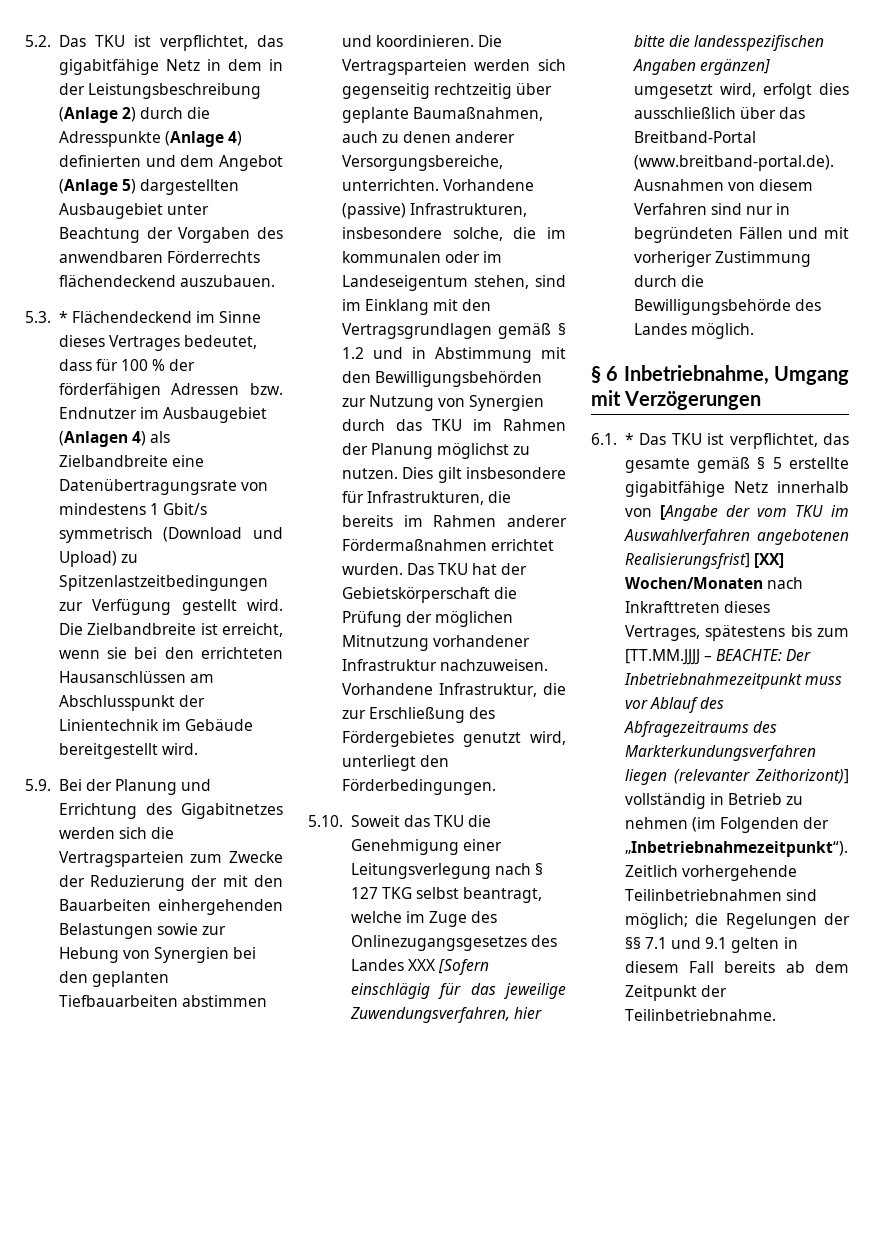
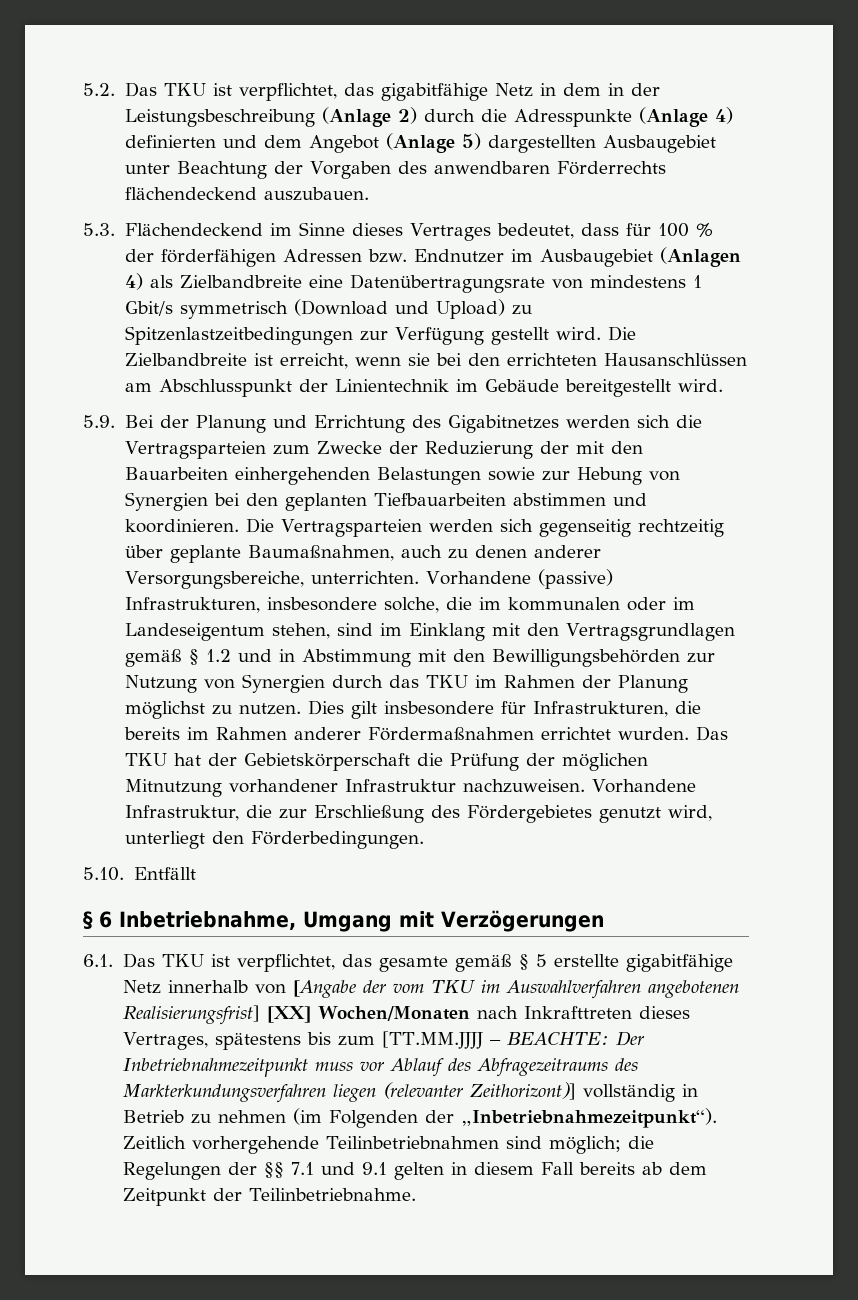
[58,311,68,323] * -> (115, 229) none
[350,815,492,827] [350,839,502,855] [350,863,544,879] [350,887,543,903] [350,911,498,927] [350,935,557,951] [350,959,490,975] [350,983,566,999] [349,1007,542,1023] [633,35,825,51] [632,59,770,75] [633,83,849,99] [633,107,806,119] [633,131,756,143] [633,155,834,171] [633,179,814,191] [633,203,791,215] [633,227,849,243] [633,251,811,267] [633,275,704,287] [633,299,821,315] [633,323,754,339] Soweit das TKU die Genehmigung einer Leitungsverlegung nach § 127 TKG selbst beantragt, welche im Zuge des Onlinezugangsgesetzes des Landes XXX [Sofern einschlägig für das jeweilige Zuwendungsverfahren, hier bitte die landesspezifischen Angaben ergänzen] umgesetzt wird, erfolgt dies ausschließlich über das Breitband-Portal (www.breitband-portal.de). Ausnahmen von diesem Verfahren sind nur in begründeten Fällen und mit vorheriger Zustimmung durch die Bewilligungsbehörde des Landes möglich. -> [133,867,196,880] Entfällt
[624,433,634,445] * -> (113, 960) none

